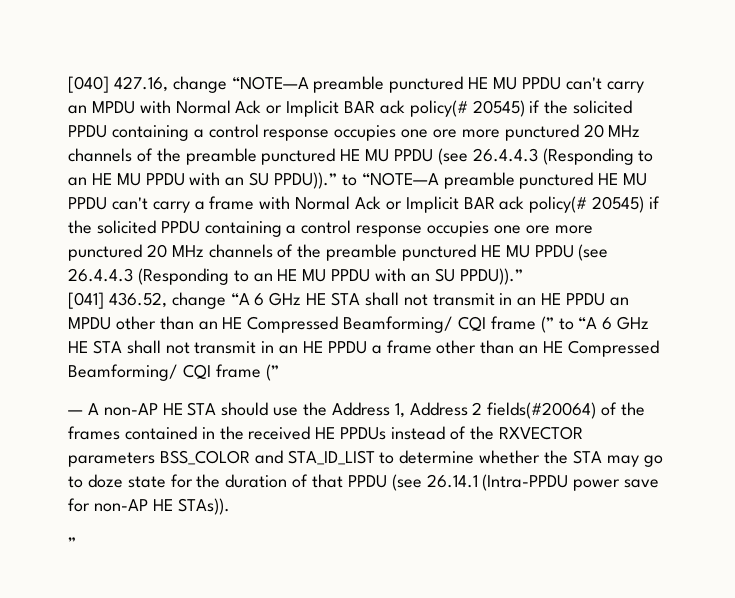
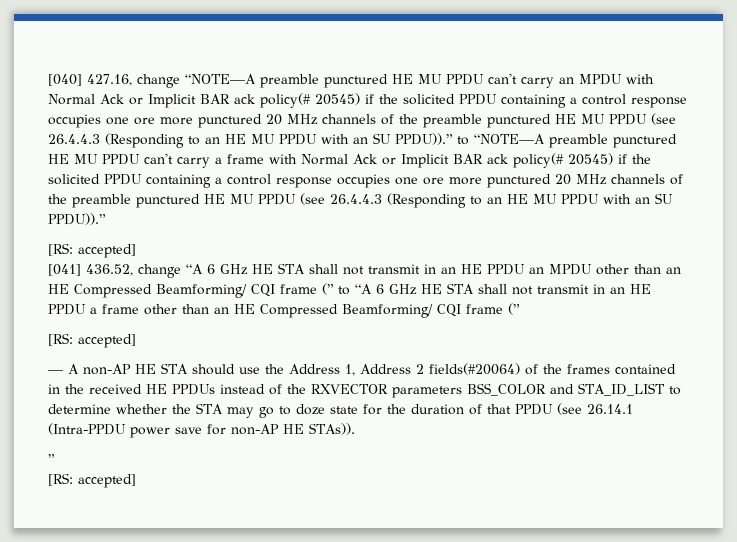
(523, 276) none -> [48,243,136,258] // [RS: accepted]
(279, 372) none -> [48,333,136,348] // [RS: accepted]
(76, 543) none -> [48,473,136,488] // [RS: accepted]

